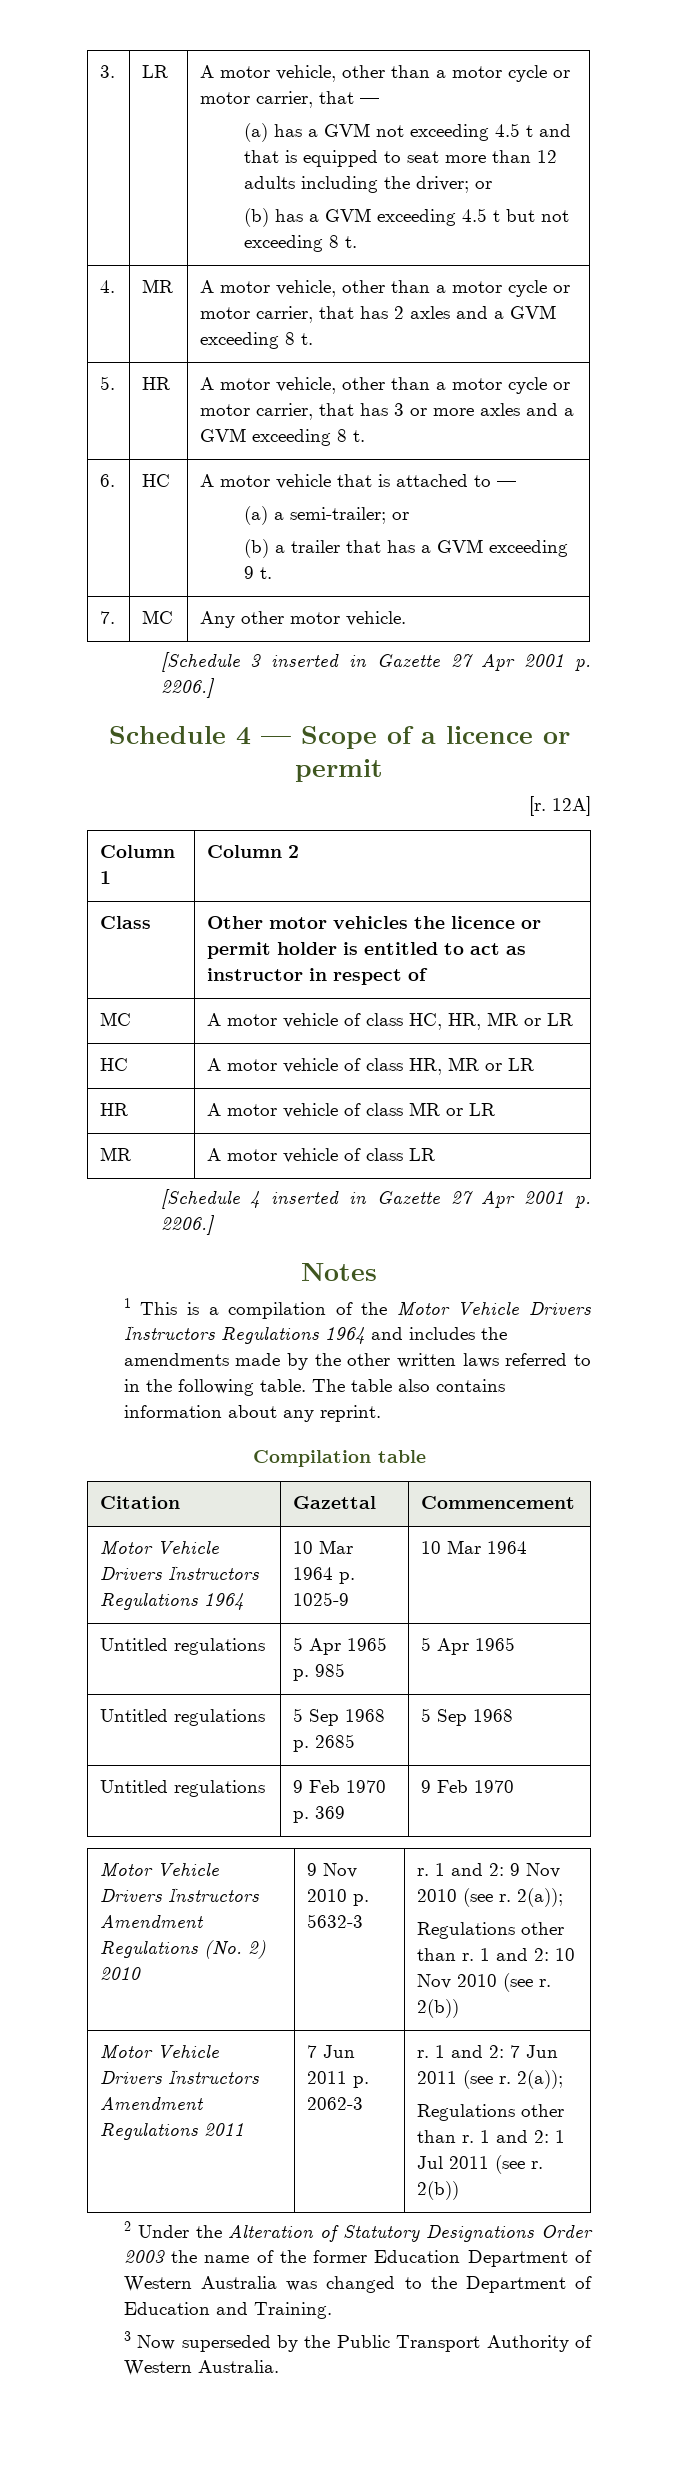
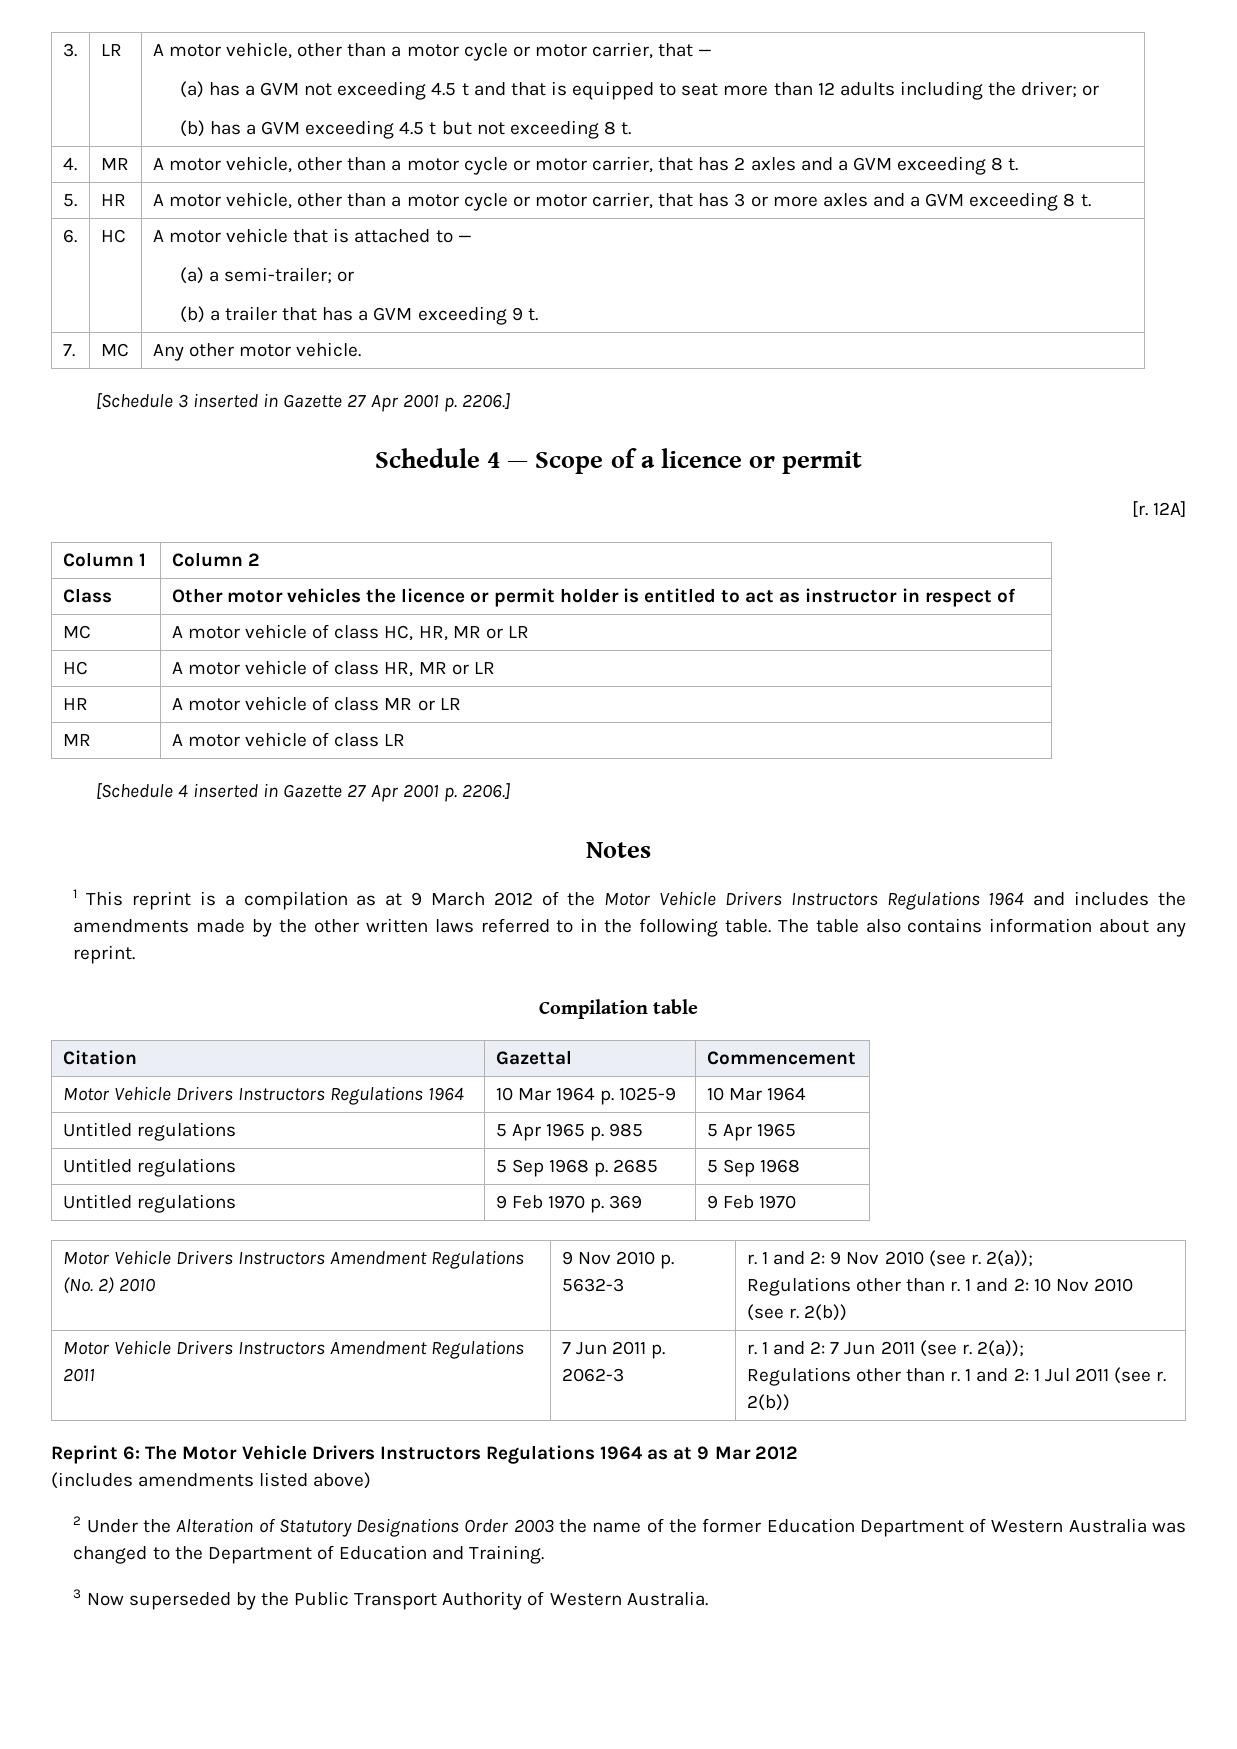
(178, 1308) none -> [132,891,192,910] reprint
(327, 1310) none -> [356,892,533,906] as at 9 March 2012
(460, 2190) none -> [51,1445,798,1464] [51,1472,372,1489] // Reprint 6: The Motor Vehicle Drivers Instructors Regulations 1964 as at 9 Mar 2012 // (includes amendments listed above)

